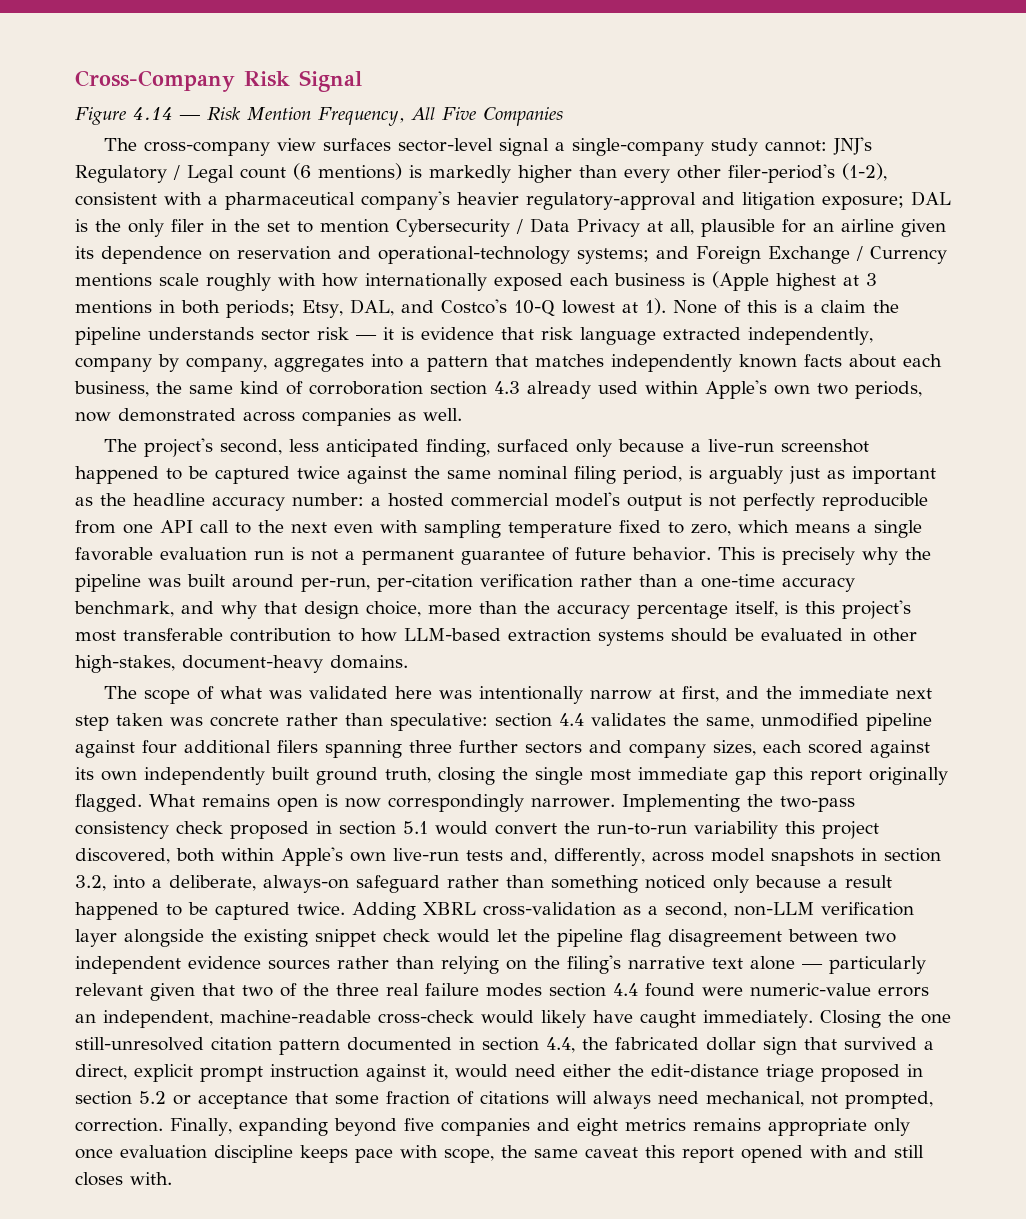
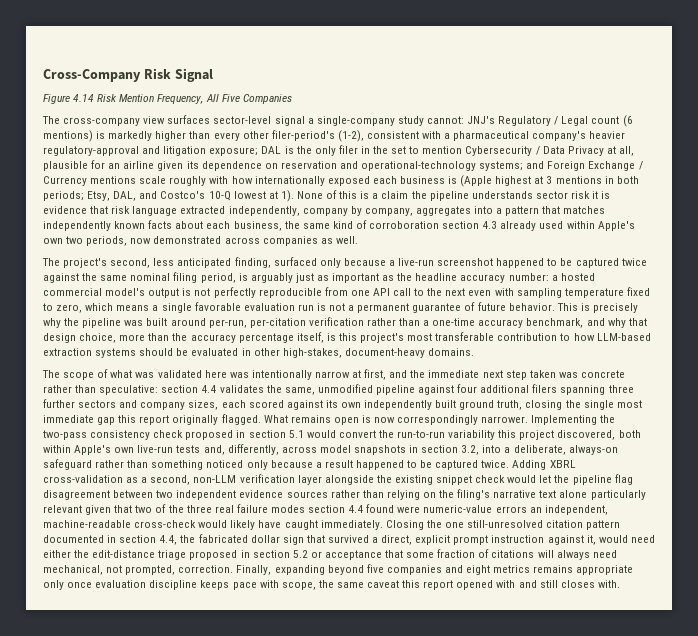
[179,115,200,120] — -> (95, 98) none
[356,335,377,340] — -> (590, 195) none
[802,964,823,969] — -> (588, 494) none

